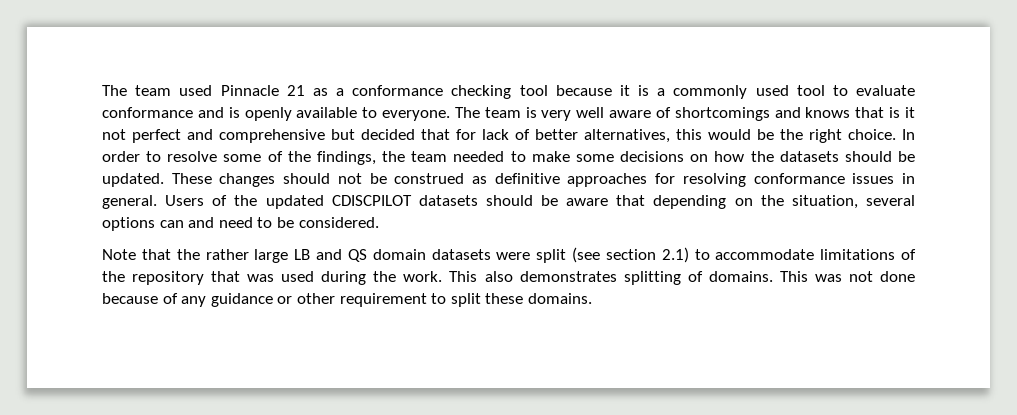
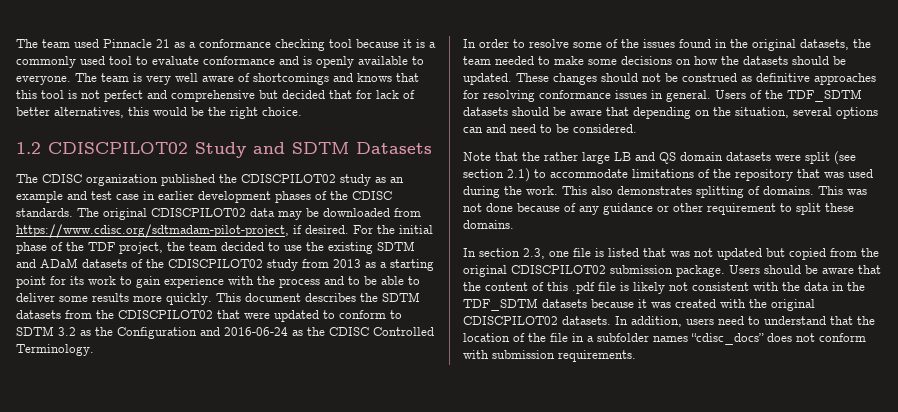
[889,107,916,118] is it -> [16,90,77,99] this tool is
(896, 134) none -> [16,142,432,158] [16,174,404,186] [16,191,392,203] [16,208,421,220] [16,224,433,238] [16,241,415,254] [16,258,434,271] [16,276,420,288] [16,292,420,305] [16,310,402,322] [16,326,434,339] [16,344,94,356] // 1.2 CDISCPILOT02 Study and SDTM Datasets // The CDISC organization published the CDISCPILOT02 study as an example and test case in earlier development phases of the CDISC standards. The original CDISCPILOT02 data may be downloaded from https://www.cdisc.org/sdtmadam-pilot-project, if desired. For the initial phase of the TDF project, the team decided to use the existing SDTM and ADaM datasets of the CDISCPILOT02 study from 2013 as a starting point for its work to gain experience with the process and to be able to deliver some results more quickly. This document describes the SDTM datasets from the CDISCPILOT02 that were updated to conform to SDTM 3.2 as the Configuration and 2016-06-24 as the CDISC Controlled Terminology. //
[316,151,376,165] findings, -> [643,39,849,51] issues found in the original datasets,
[265,195,412,209] updated CDISCPILOT -> [787,89,862,102] TDF_SDTM
(592, 298) none -> [463,248,879,260] [463,265,881,277] [463,282,865,294] [463,298,815,311] [463,316,875,327] [463,333,866,345] [463,350,636,362] // In section 2.3, one file is listed that was not updated but copied from the original CDISCPILOT02 submission package. Users should be aware that the content of this .pdf file is likely not consistent with the data in the TDF_SDTM datasets because it was created with the original CDISCPILOT02 datasets. In addition, users need to understand that the location of the file in a subfolder names “cdisc_docs” does not conform with submission requirements.

